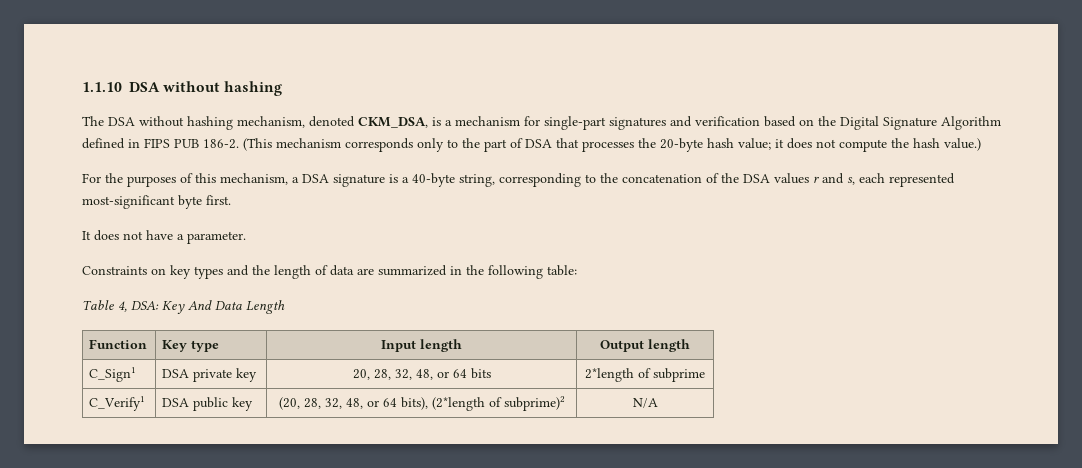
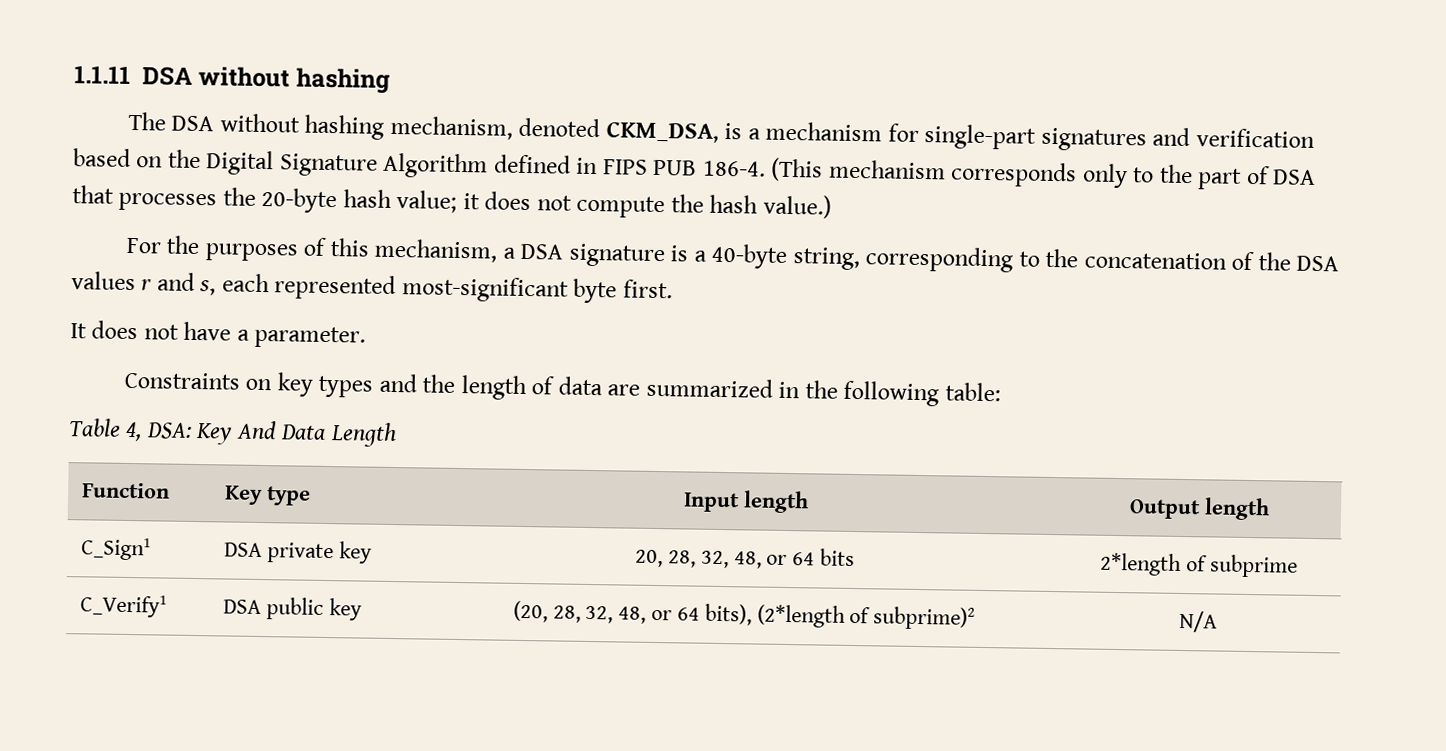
[82,82,122,92] 1.1.10 -> [74,65,131,84] 1.1.11
[203,139,239,149] 186-2. -> [702,160,766,177] 186-4.

